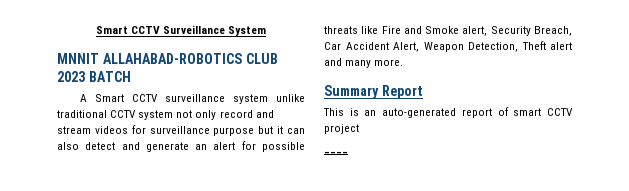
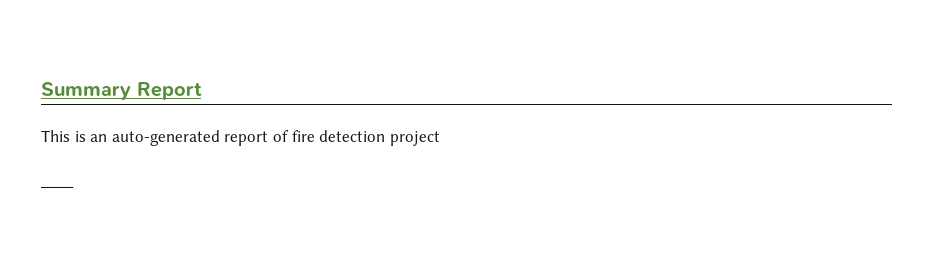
[95,25,267,36] [57,53,278,64] [57,71,131,82] [80,94,305,104] [57,110,274,120] [57,125,305,136] [57,141,305,152] [324,26,572,36] [324,41,572,52] [324,58,404,68] Smart CCTV Surveillance System // MNNIT ALLAHABAD-ROBOTICS CLUB 2023 BATCH // A Smart CCTV surveillance system unlike traditional CCTV system not only record and stream videos for surveillance purpose but it can also detect and generate an alert for possible threats like Fire and Smoke alert, Security Breach, Car Accident Alert, Weapon Detection, Theft alert and many more. // -> (41, 91) none
[513,108,573,116] smart CCTV -> [291,130,386,142] fire detection

